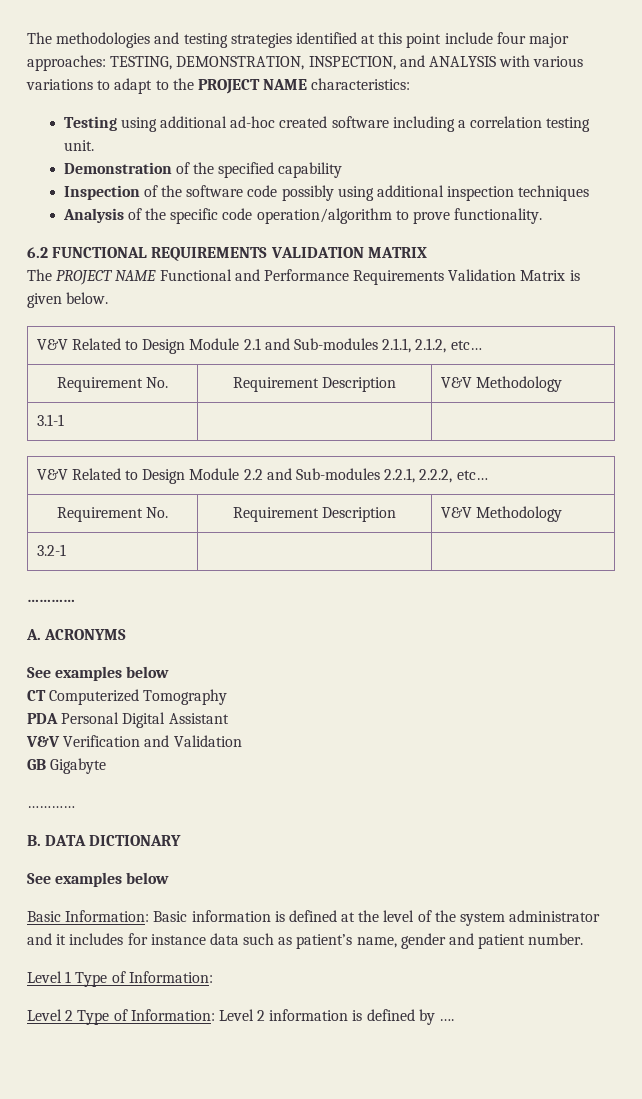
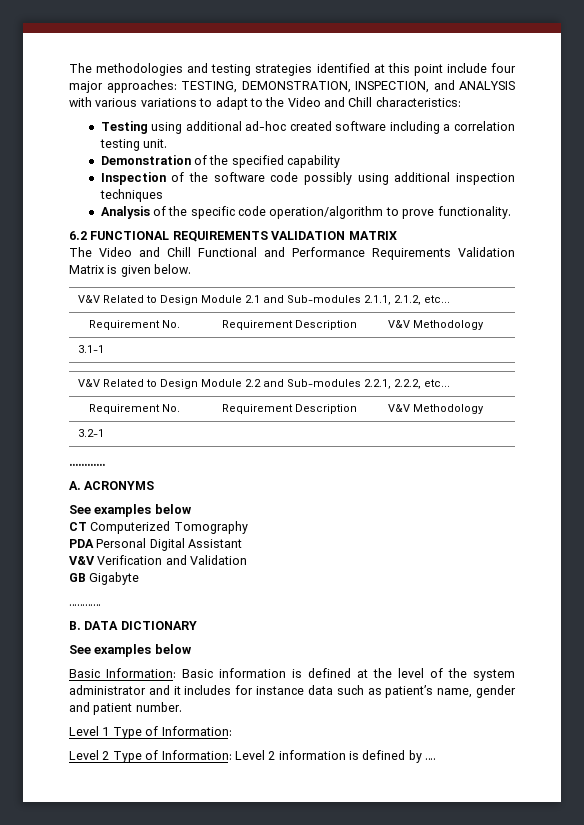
[197,79,308,94] PROJECT NAME -> [287,97,373,107] Video and Chill
[56,270,157,285] PROJECT NAME -> [99,247,191,257] Video and Chill

